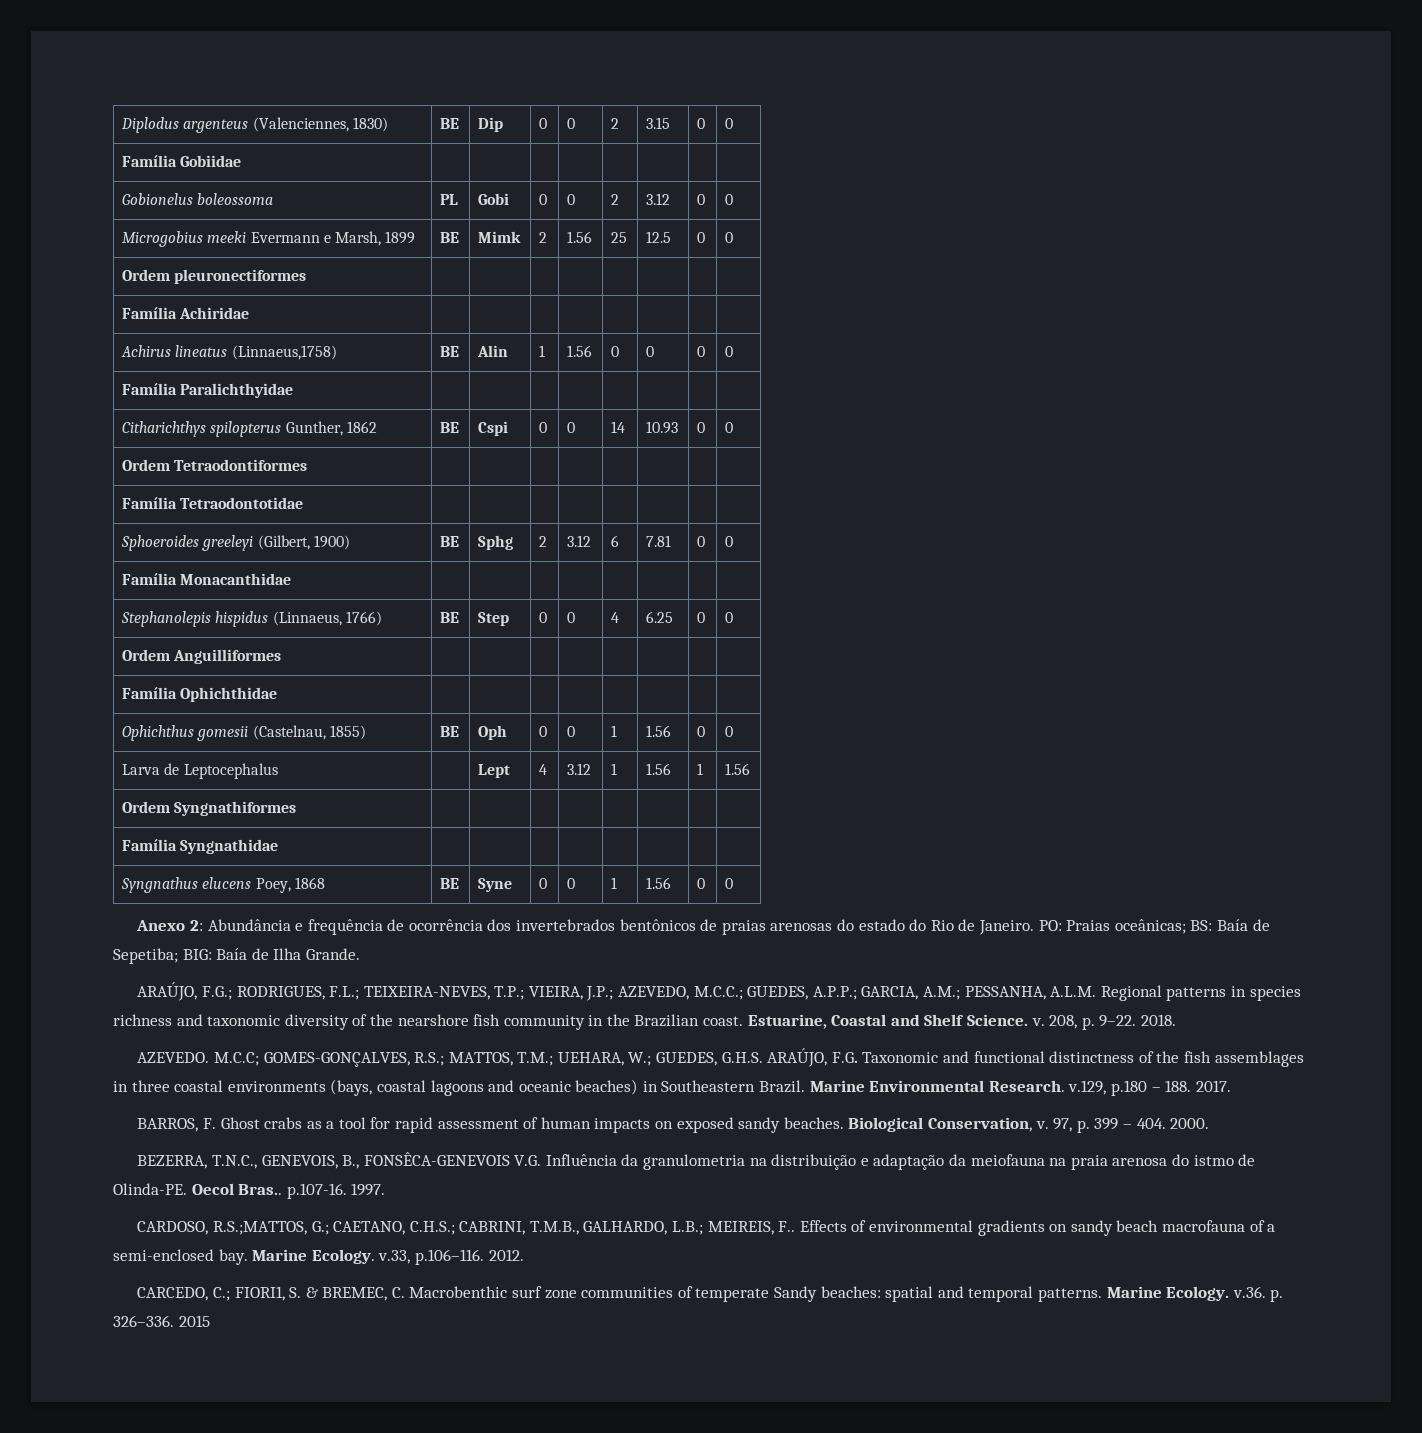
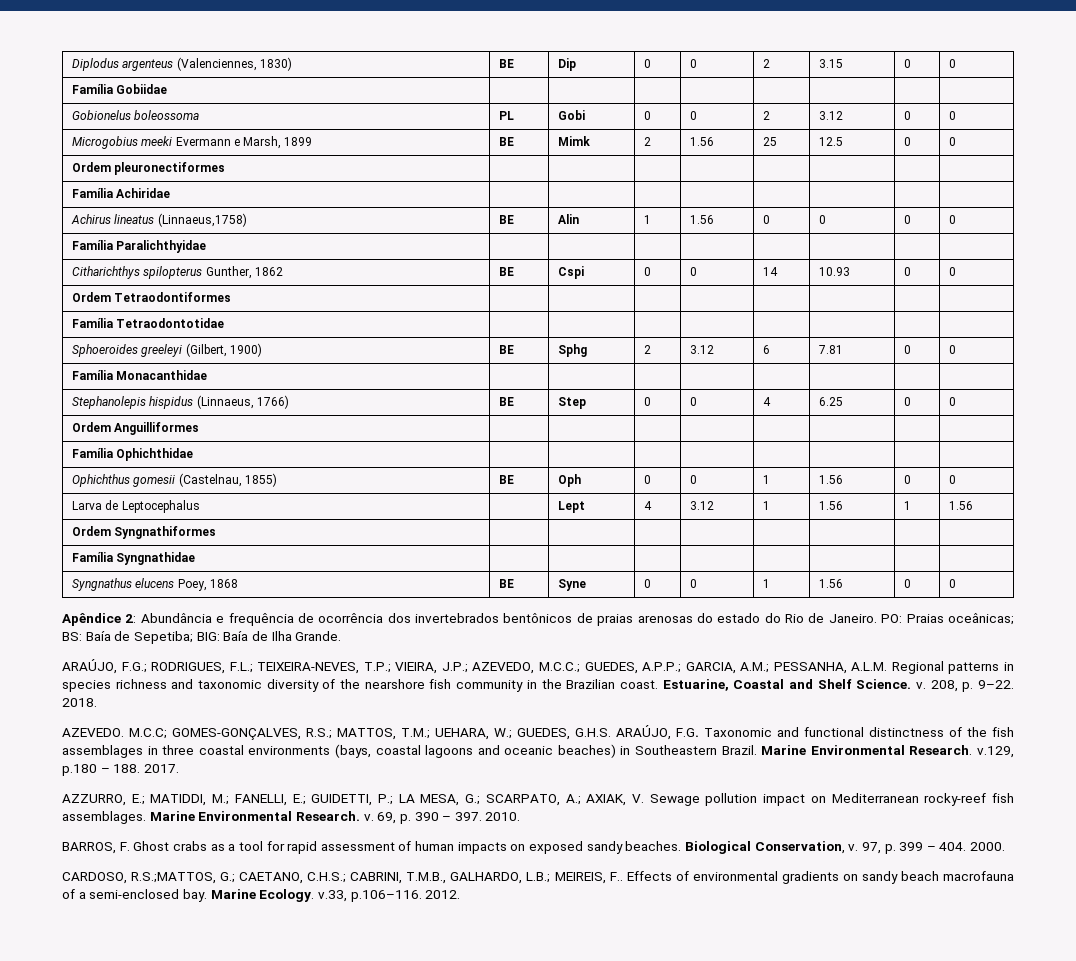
[136,920,186,931] Anexo -> [62,613,121,626] Apêndice
(1231, 1086) none -> [62,793,1014,806] [62,811,521,824] // AZZURRO, E.; MATIDDI, M.; FANELLI, E.; GUIDETTI, P.; LA MESA, G.; SCARPATO, A.; AXIAK, V. Sewage pollution impact on Mediterranean rocky-reef fish assemblages. Marine Environmental Research. v. 69, p. 390 – 397. 2010.
[137,1152,1256,1170] [113,1183,386,1199] // BEZERRA, T.N.C., GENEVOIS, B., FONSÊCA-GENEVOIS V.G. Influência da granulometria na distribuição e adaptação da meiofauna na praia arenosa do istmo de Olinda-PE. Oecol Bras.. p.107-16. 1997. -> (1006, 846) none
[137,1286,1284,1302] [113,1315,210,1327] // CARCEDO, C.; FIORI1, S. & BREMEC, C. Macrobenthic surf zone communities of temperate Sandy beaches: spatial and temporal patterns. Marine Ecology. v.36. p. 326–336. 2015 -> (461, 894) none

